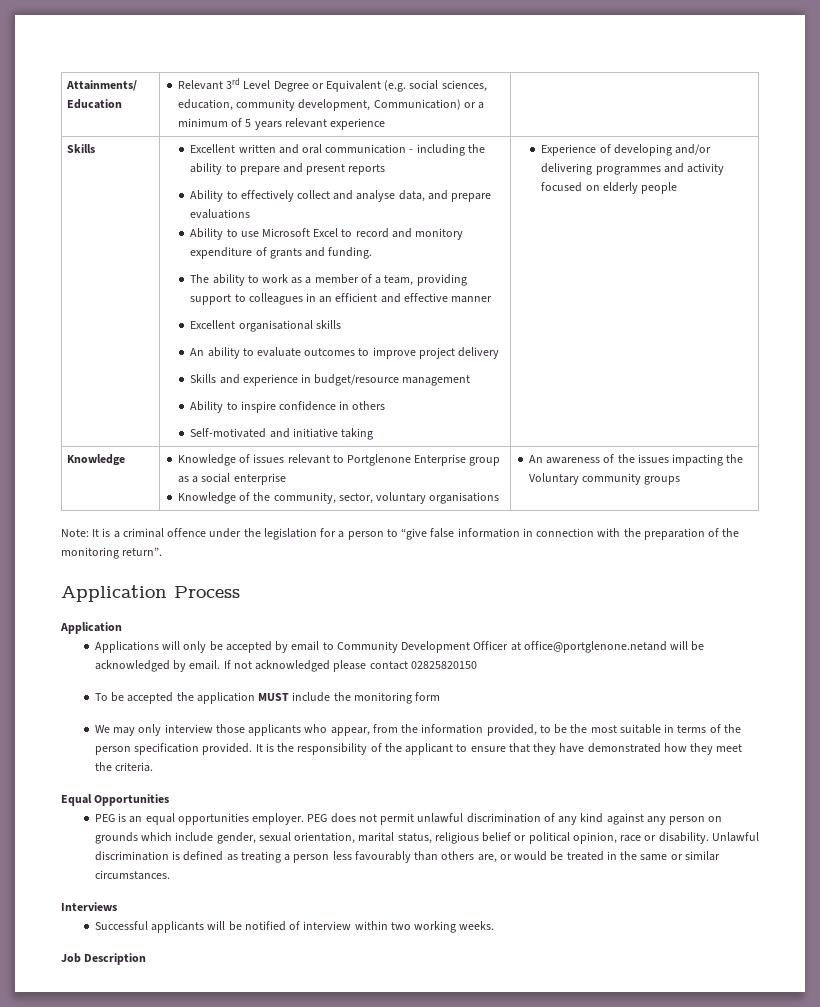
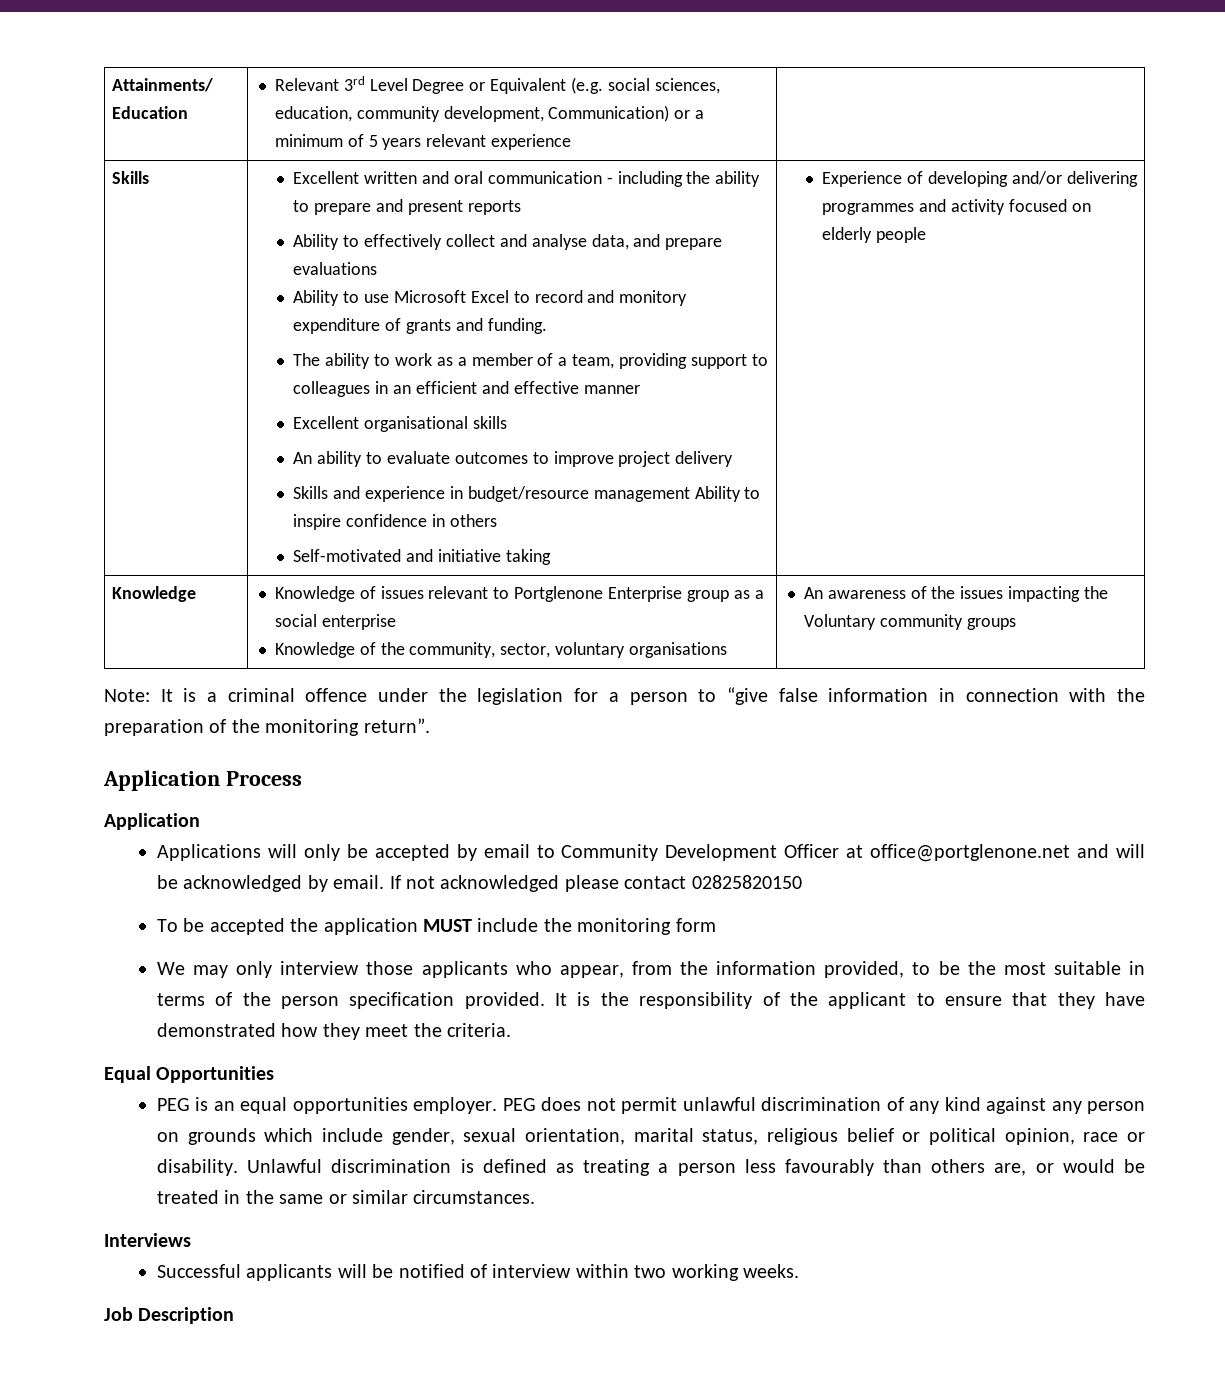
(471, 380) // -> (690, 494) none
[523,641,667,653] office@portglenone.netand -> [870,844,1110,862] office@portglenone.net and

